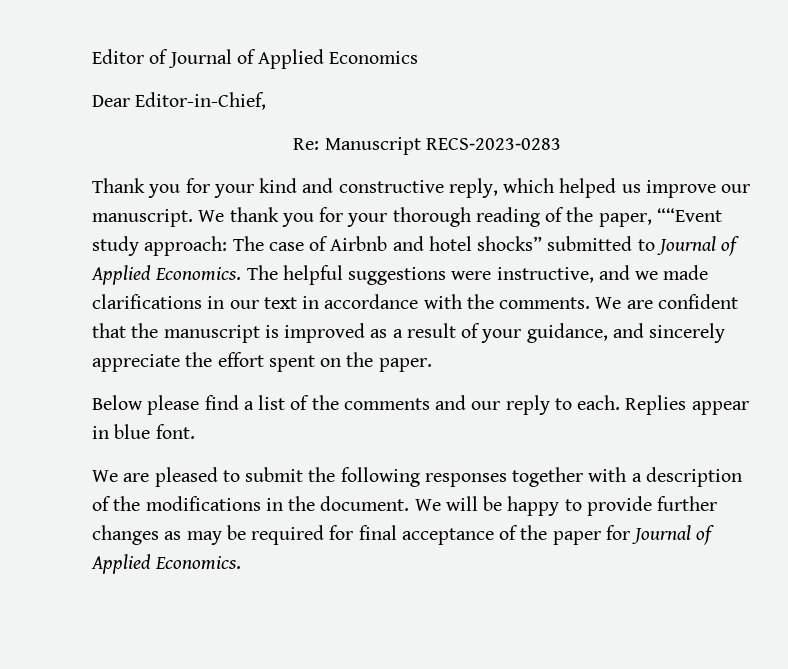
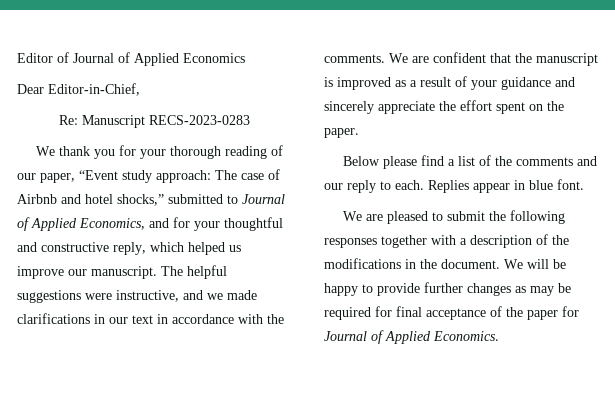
[92,178,298,198] Thank you for your kind -> [35,145,283,159] [17,169,280,183] [17,194,285,206] [17,217,283,231] We thank you for your thorough reading of our paper, “Event study approach: The case of Airbnb and hotel shocks,” submitted to Journal of Applied Economics, and for your thoughtful
[198,207,722,227] [92,236,741,256] [91,265,242,285] We thank you for your thorough reading of the paper, ““Event study approach: The case of Airbnb and hotel shocks” submitted to Journal of Applied Economics. -> (157, 272) none
[526,323,608,343] guidance, -> [501,77,551,90] guidance

